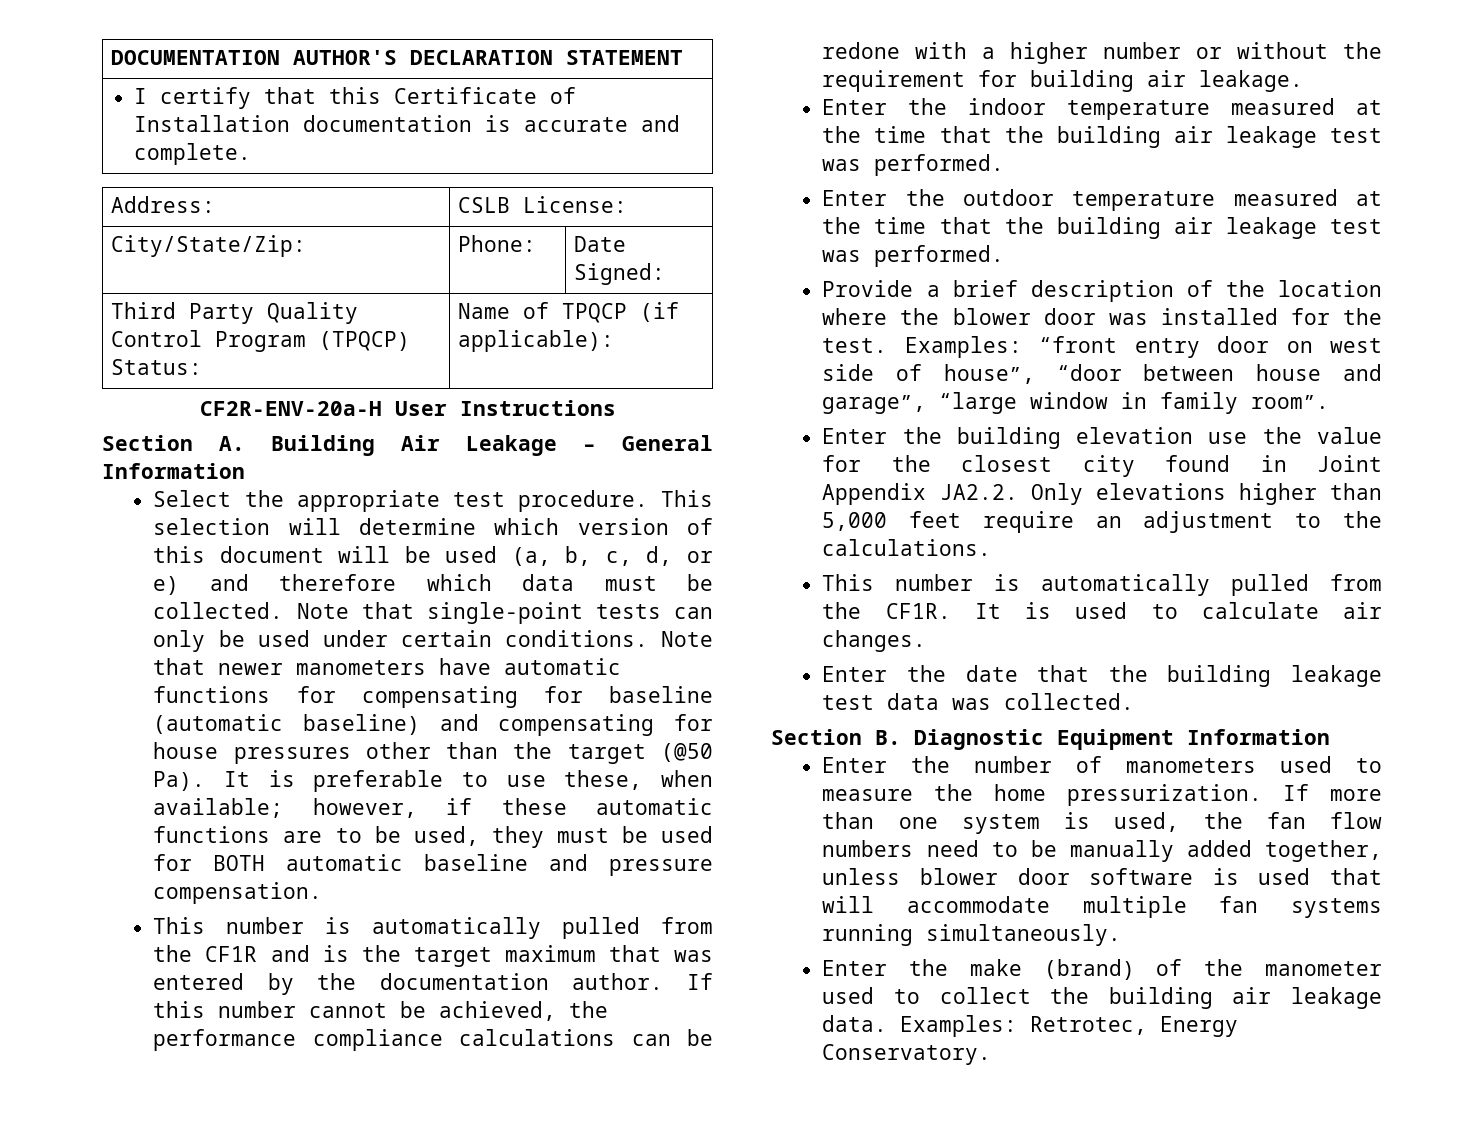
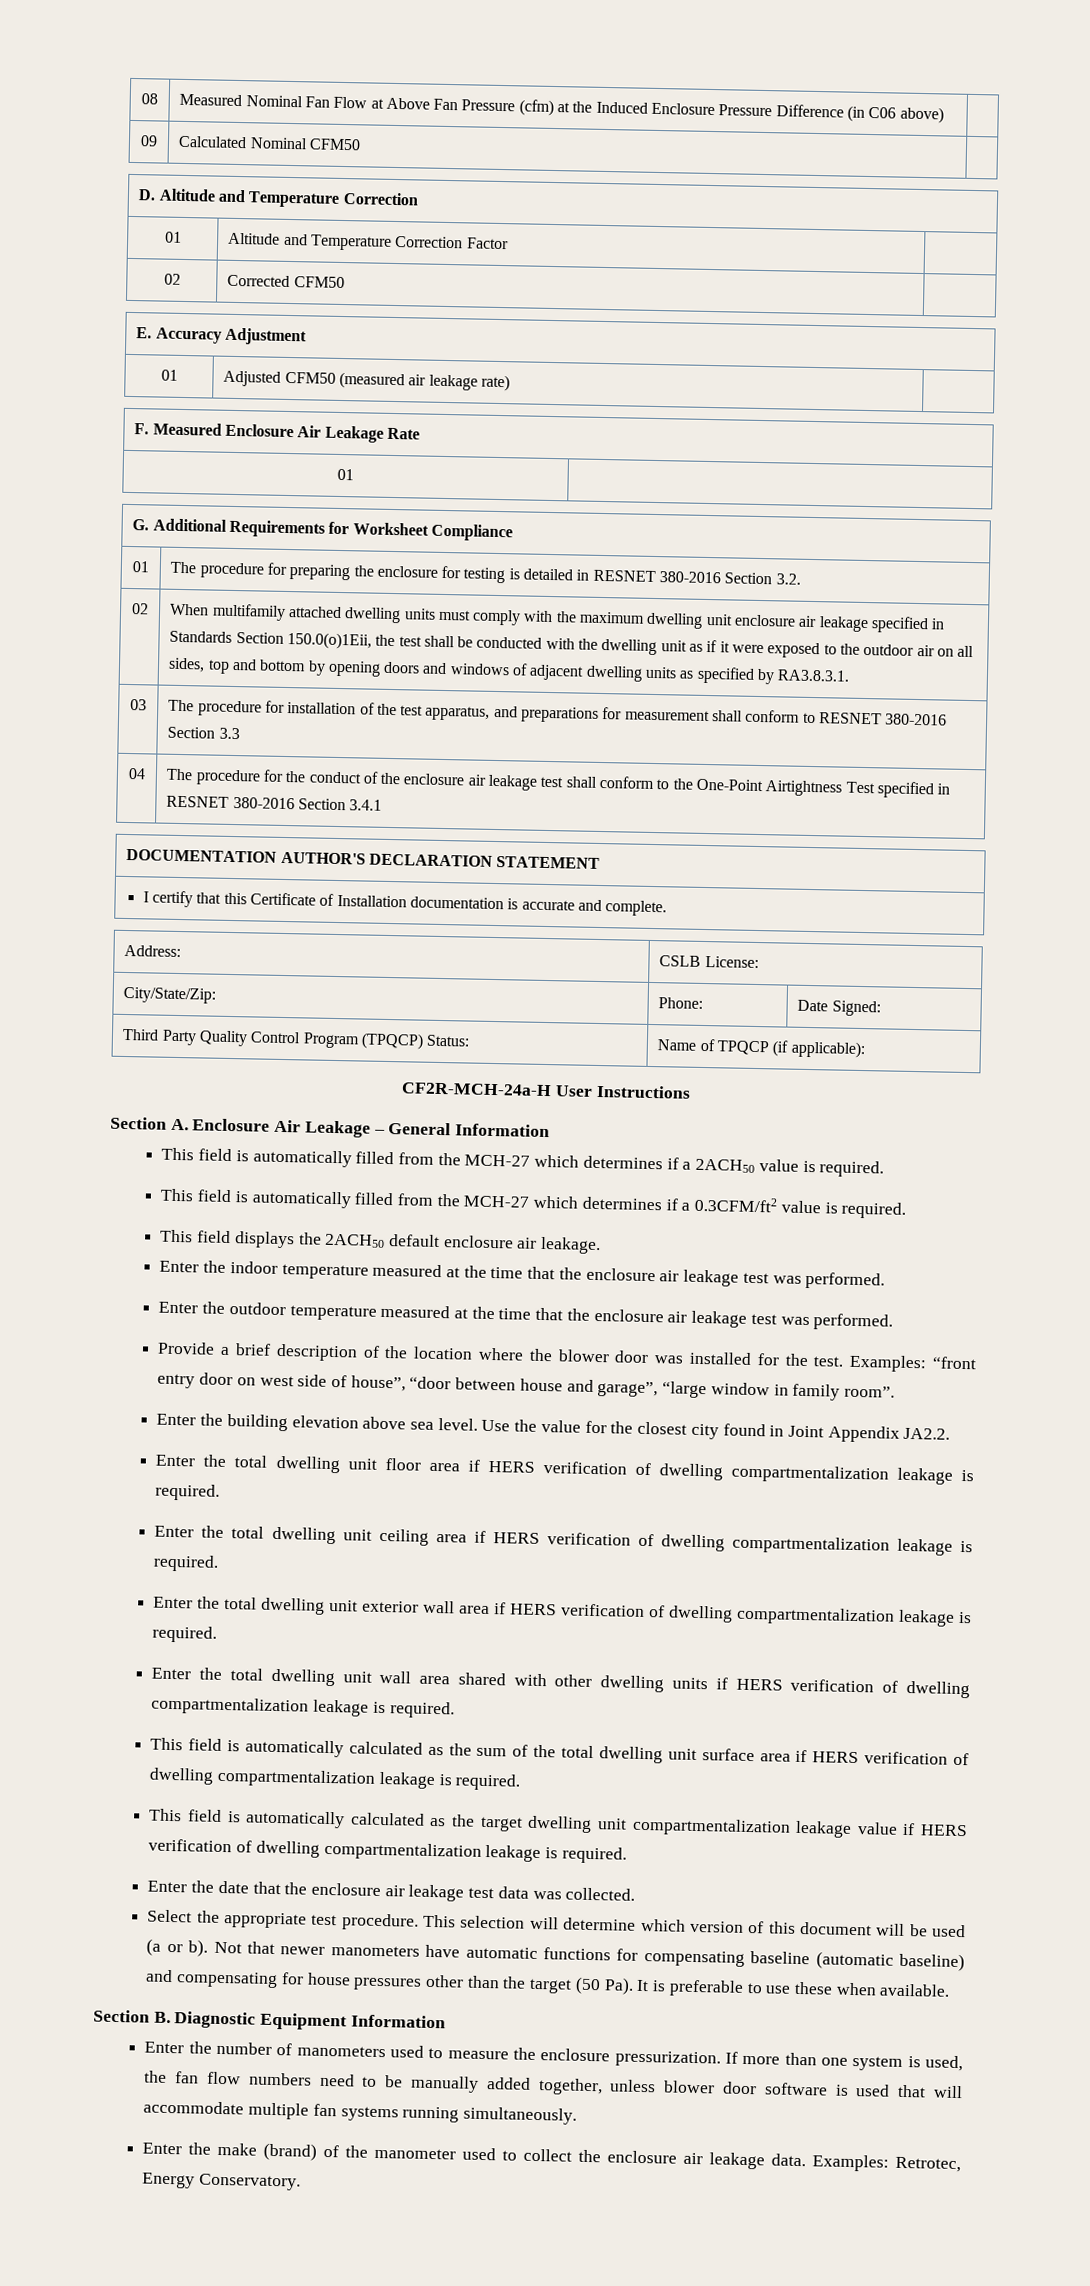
(111, 57) none -> [141,93,158,105] [179,93,944,124] [140,135,158,147] [178,135,361,151] [138,188,419,208] [164,231,182,243] [228,232,509,251] [163,273,181,285] [227,274,345,289] [136,327,307,346] [160,369,178,381] [223,370,510,392] [134,422,420,443] [337,468,354,481] [132,518,513,542] [132,561,149,573] [170,561,801,585] [131,603,149,615] [169,603,946,634] [169,630,975,659] [168,657,851,685] [130,699,147,711] [168,699,948,726] [167,726,240,740] [128,768,146,780] [166,768,951,799] [166,795,383,811] 08 | Measured Nominal Fan Flow at Above Fan Pressure (cfm) at the Induced Enclosure Pressure Difference (in C06 above) | // 09 | Calculated Nominal CFM50 | // D. Altitude and Temperature Correction // 01 | Altitude and Temperature Correction Factor | // 02 | Corrected CFM50 | // E. Accuracy Adjustment // 01 | Adjusted CFM50 (measured air leakage rate) | // F. Measured Enclosure Air Leakage Rate // 01 | // G. Additional Requirements for Worksheet Compliance // 01 | The procedure for preparing the enclosure for testing is detailed in RESNET 380-2016 Section 3.2. // 02 | When multifamily attached dwelling units must comply with the maximum dwelling unit enclosure air leakage specified in Standards Section 150.0(o)1Eii, the test shall be conducted with the dwelling unit as if it were exposed to the outdoor air on all sides, top and bottom by opening doors and windows of adjacent dwelling units as specified by RA3.8.3.1. // 03 | The procedure for installation of the test apparatus, and preparations for measurement shall conform to RESNET 380-2016 Section 3.3 // 04 | The procedure for the conduct of the enclosure air leakage test shall conform to the One-Point Airtightness Test specified in RESNET 380-2016 Section 3.4.1 //
[199,401,382,416] CF2R-ENV-20a-H -> [401,1082,553,1097] CF2R-MCH-24a-H
[271,435,375,456] Building -> [192,1118,271,1132] Enclosure
[153,490,713,512] [153,518,713,535] [153,546,713,566] [153,574,713,595] [153,602,713,624] [153,630,713,652] [153,658,622,675] [153,686,713,708] [153,714,713,736] [153,742,714,764] [153,770,713,792] [153,798,713,818] [153,826,713,848] [153,854,713,876] [153,882,323,904] [153,917,713,939] [153,945,713,967] [153,973,713,995] [153,1001,609,1021] [153,1029,713,1051] [822,42,1382,64] [822,70,1135,92] Select the appropriate test procedure. This selection will determine which version of this document will be used (a, b, c, d, or e) and therefore which data must be collected. Note that single-point tests can only be used under certain conditions. Note that newer manometers have automatic functions for compensating for baseline (automatic baseline) and compensating for house pressures other than the target (@50 Pa). It is preferable to use these, when available; however, if these automatic functions are to be used, they must be used for BOTH automatic baseline and pressure compensation. // This number is automatically pulled from the CF1R and is the target maximum that was entered by the documentation author. If this number cannot be achieved, the performance compliance calculations can be redone with a higher number or without the requirement for building -> [161,1147,885,1178] [160,1188,907,1219] [160,1229,514,1249] This field is automatically filled from the MCH-27 which determines if a 2ACH50 value is required. // This field is automatically filled from the MCH-27 which determines if a 0.3CFM/ft2 value is required. // This field displays the 2ACH50 default enclosure
[1056,126,1161,148] building -> [585,1267,656,1282] enclosure
[1056,217,1161,239] building -> [593,1308,664,1323] enclosure
[1208,432,1248,444] use -> [362,1416,511,1432] above sea level. Use
[1030,483,1382,505] [822,511,1382,533] [822,539,992,556] [822,574,1382,596] [822,602,1382,619] [822,630,927,652] Only elevations higher than 5,000 feet require an adjustment to the calculations. // This number is automatically pulled from the CF1R. It is used to calculate air changes. -> [155,1454,975,1485] [155,1483,221,1501] [154,1525,974,1556] [153,1554,220,1572] [153,1596,972,1627] [152,1625,218,1643] [151,1667,970,1699] [151,1696,455,1719] [150,1737,969,1766] [149,1767,521,1791] [149,1808,969,1838] [148,1838,627,1864] // Enter the total dwelling unit floor area if HERS verification of dwelling compartmentalization leakage is required. // Enter the total dwelling unit ceiling area if HERS verification of dwelling compartmentalization leakage is required. // Enter the total dwelling unit exterior wall area if HERS verification of dwelling compartmentalization leakage is required. // Enter the total dwelling unit wall area shared with other dwelling units if HERS verification of dwelling compartmentalization leakage is required. // This field is automatically calculated as the sum of the total dwelling unit surface area if HERS verification of dwelling compartmentalization leakage is required. // This field is automatically calculated as the target dwelling unit compartmentalization leakage value if HERS verification of dwelling compartmentalization leakage is required.
[1167,665,1272,687] building -> [311,1882,405,1897] enclosure air
(1135, 701) none -> [147,1909,966,1938] [146,1938,965,1972] [145,1969,951,1997] // Select the appropriate test procedure. This selection will determine which version of this document will be used (a or b). Not that newer manometers have automatic functions for compensating baseline (automatic baseline) and compensating for house pressures other than the target (50 Pa). It is preferable to use these when available.
[994,784,1047,801] home -> [540,2048,611,2062] enclosure
[1108,987,1213,1009] building -> [607,2150,678,2164] enclosure

